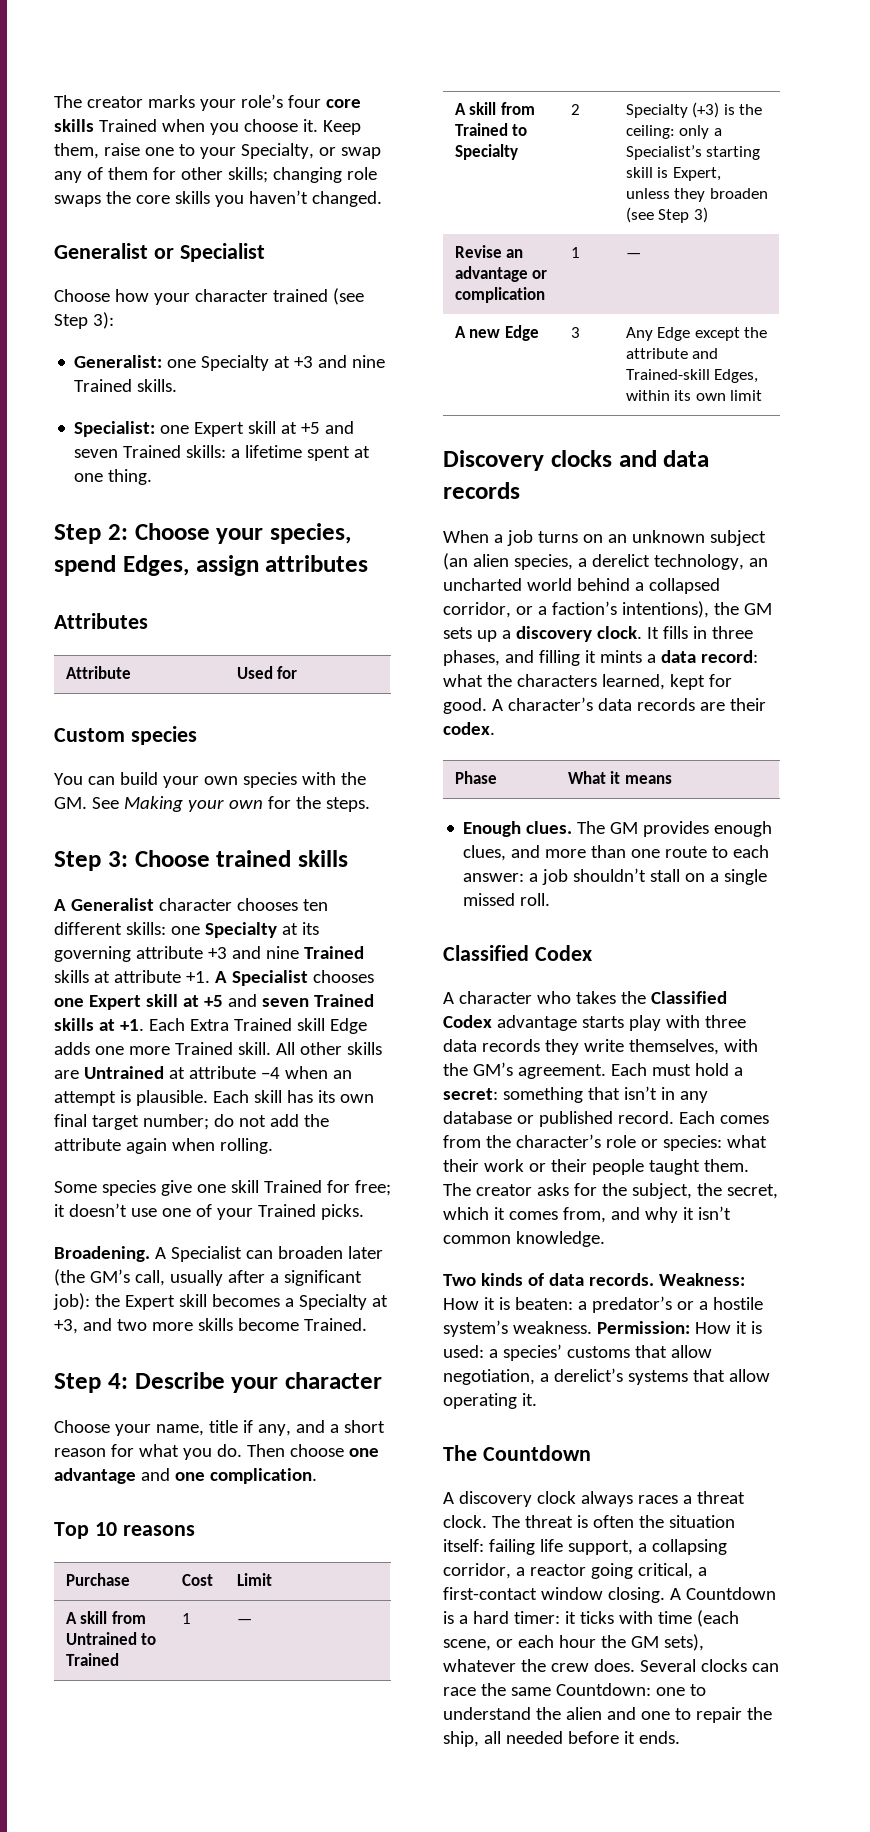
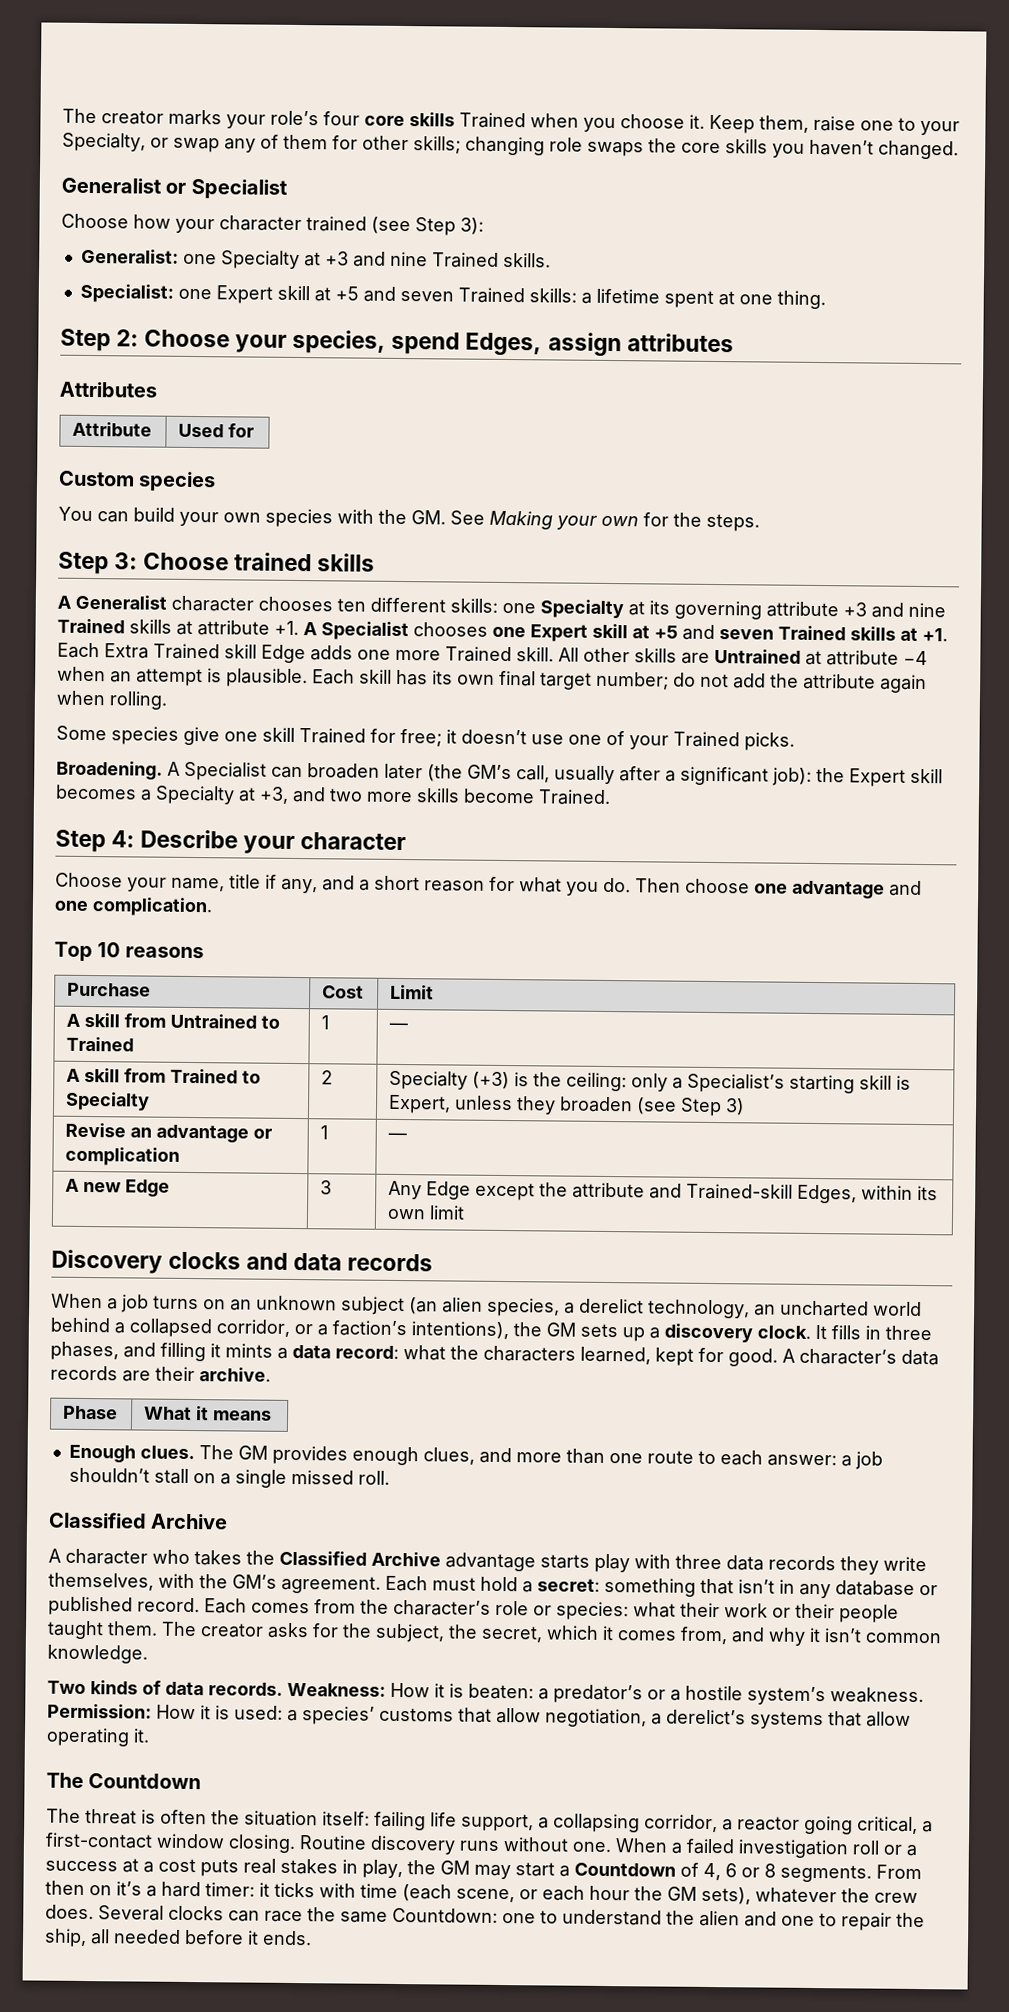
[443,722,495,735] codex. -> [199,1367,271,1382] archive.
[534,945,592,961] Codex -> [150,1513,229,1530] Archive
[443,1015,492,1028] Codex -> [371,1551,441,1567] Archive
[443,1491,745,1507] [443,1515,487,1528] A discovery clock always races a threat clock. -> (202, 1781) none
[669,1587,776,1600] [443,1611,454,1624] A Countdown is -> [299,1835,917,1859] [45,1858,922,1883] [45,1880,142,1896] Routine discovery runs without one. When a failed investigation roll or a success at a cost puts real stakes in play, the GM may start a Countdown of 4, 6 or 8 segments. From then on it’s

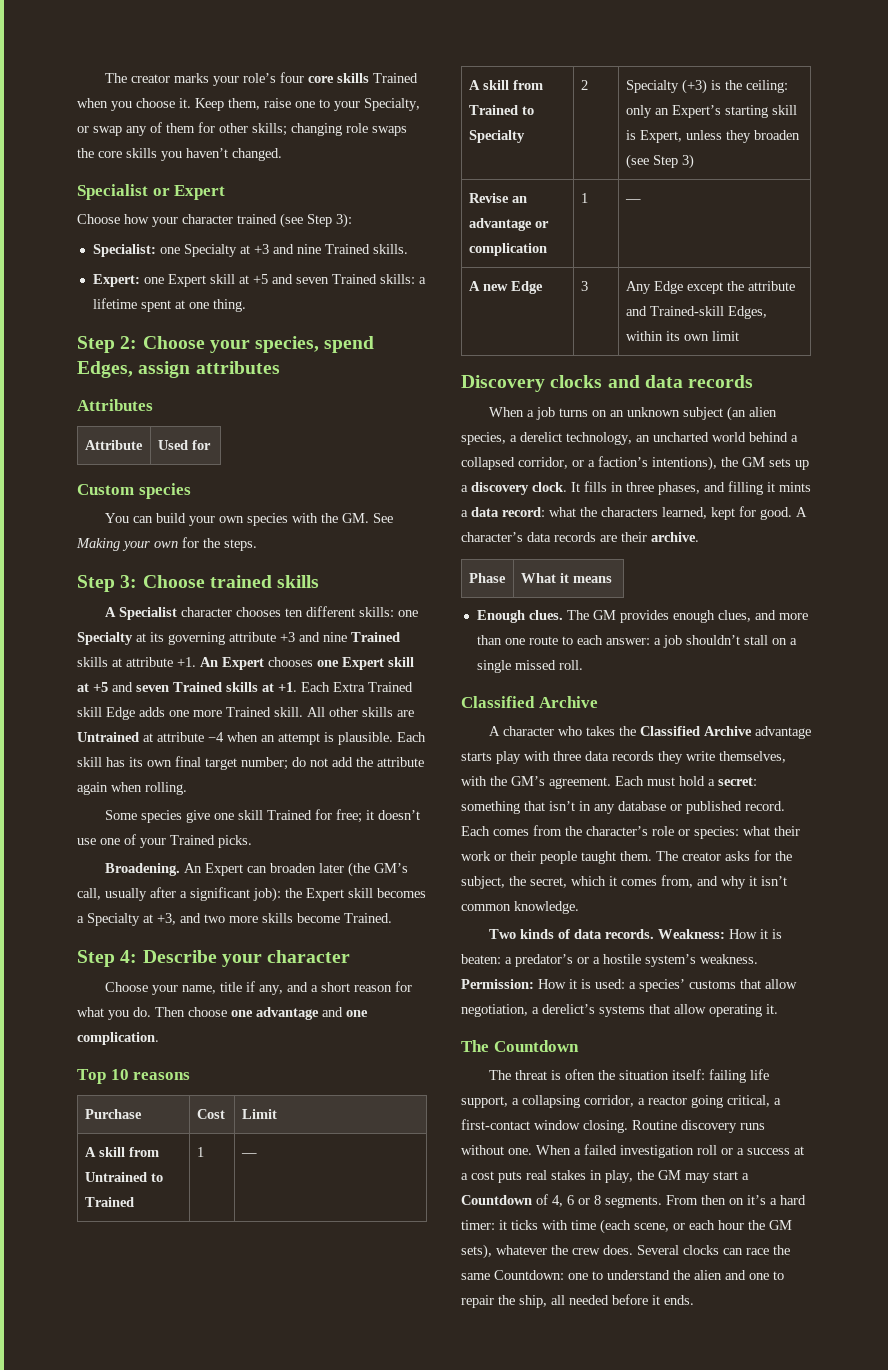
[61,177,287,199] Generalist or Specialist -> [77,184,226,200] Specialist or Expert
[80,248,179,264] Generalist: -> [92,244,156,257] Specialist:
[79,283,174,303] Specialist: -> [92,274,140,287] Expert:
[75,594,167,610] Generalist -> [118,607,177,620] Specialist
[303,621,409,641] A Specialist -> [200,657,264,670] An Expert
[167,761,267,781] A Specialist -> [183,863,243,876] An Expert
[672,1073,786,1093] a Specialist’s -> [654,105,721,118] an Expert’s

